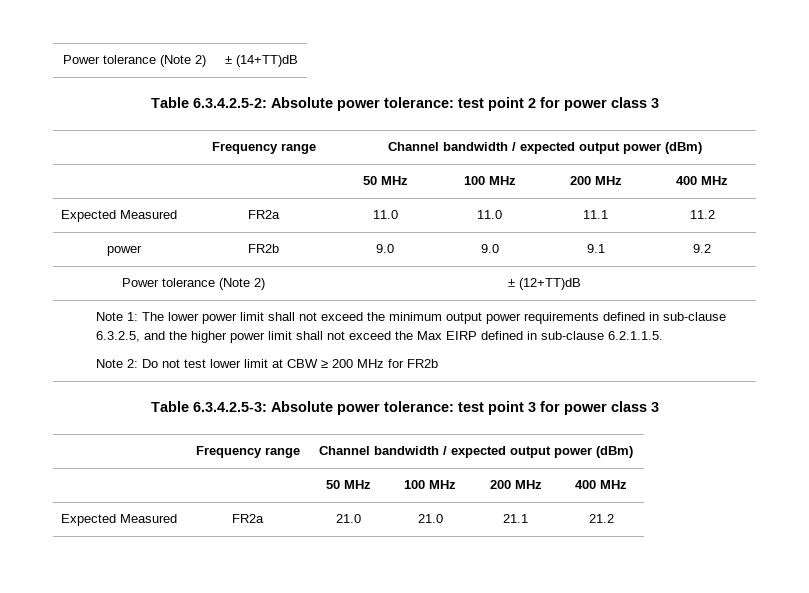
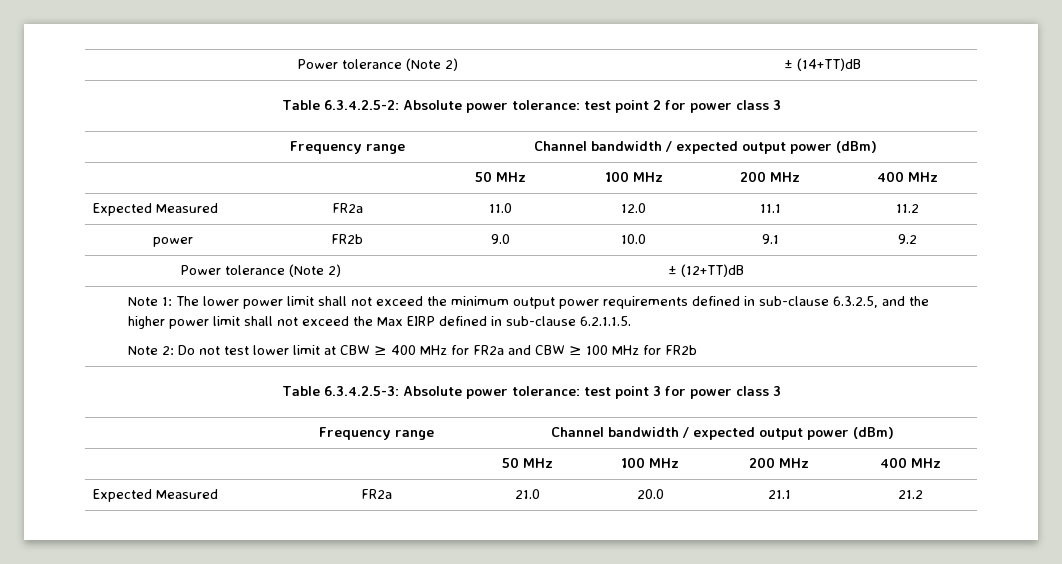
[477,210,502,219] 11.0 -> [621,203,646,213] 12.0
[480,244,499,253] 9.0 -> [621,234,646,244] 10.0
[331,359,353,368] 200 -> [390,345,608,355] 400 MHz for FR2a and CBW ≥ 100
[417,514,443,523] 21.0 -> [636,489,664,499] 20.0

